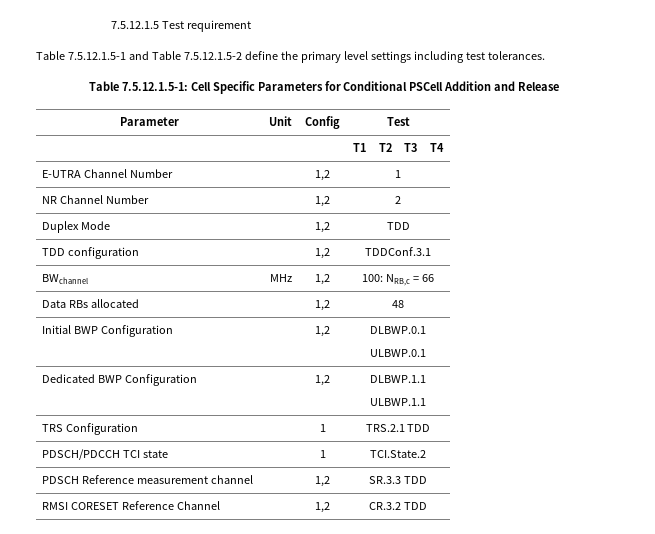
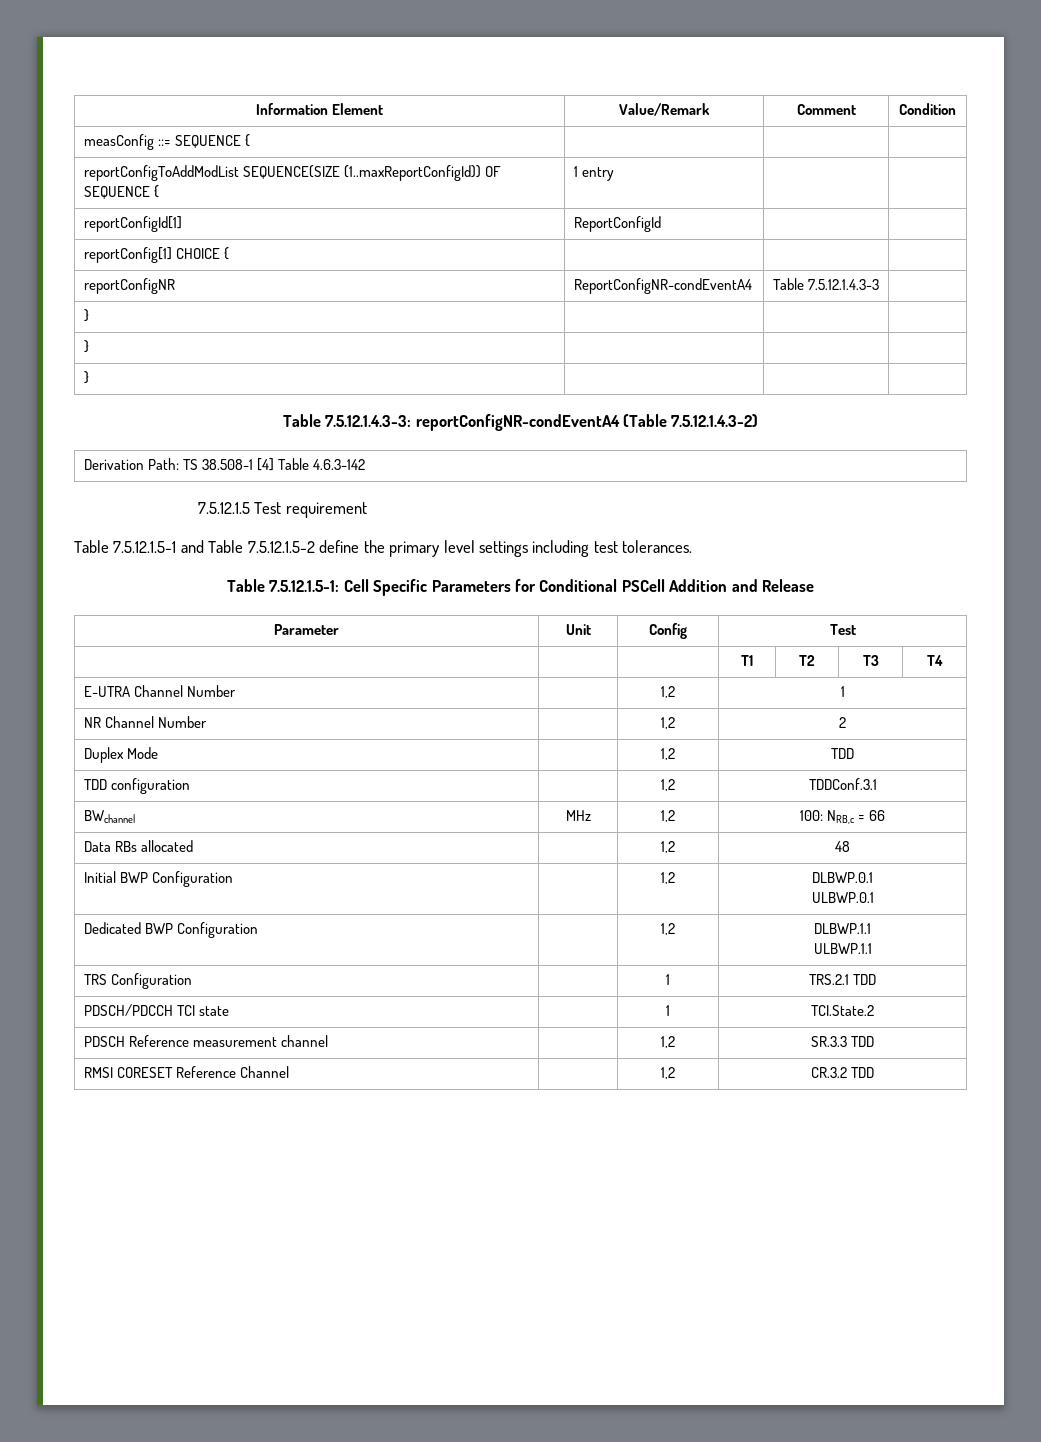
(111, 25) none -> [255,103,384,115] [619,103,710,116] [796,104,856,115] [899,103,956,115] [83,134,251,150] [83,165,501,181] [83,185,159,199] [573,166,614,181] [83,216,182,232] [573,216,661,232] [83,247,229,263] [83,278,175,294] [573,278,752,294] [772,278,879,290] [83,309,89,322] [83,340,89,353] [83,371,89,384] [282,414,759,431] [83,458,366,471] Information Element | Value/Remark | Comment | Condition // measConfig ::= SEQUENCE { | | | // reportConfigToAddModList SEQUENCE(SIZE (1..maxReportConfigId)) OF SEQUENCE { | 1 entry | | // reportConfigId[1] | ReportConfigId | | // reportConfig[1] CHOICE { | | | // reportConfigNR | ReportConfigNR-condEventA4 | Table 7.5.12.1.4.3-3 | // } | | | // } | | | // } | | | // Table 7.5.12.1.4.3-3: reportConfigNR-condEventA4 (Table 7.5.12.1.4.3-2) // Derivation Path: TS 38.508-1 [4] Table 4.6.3-142 //

